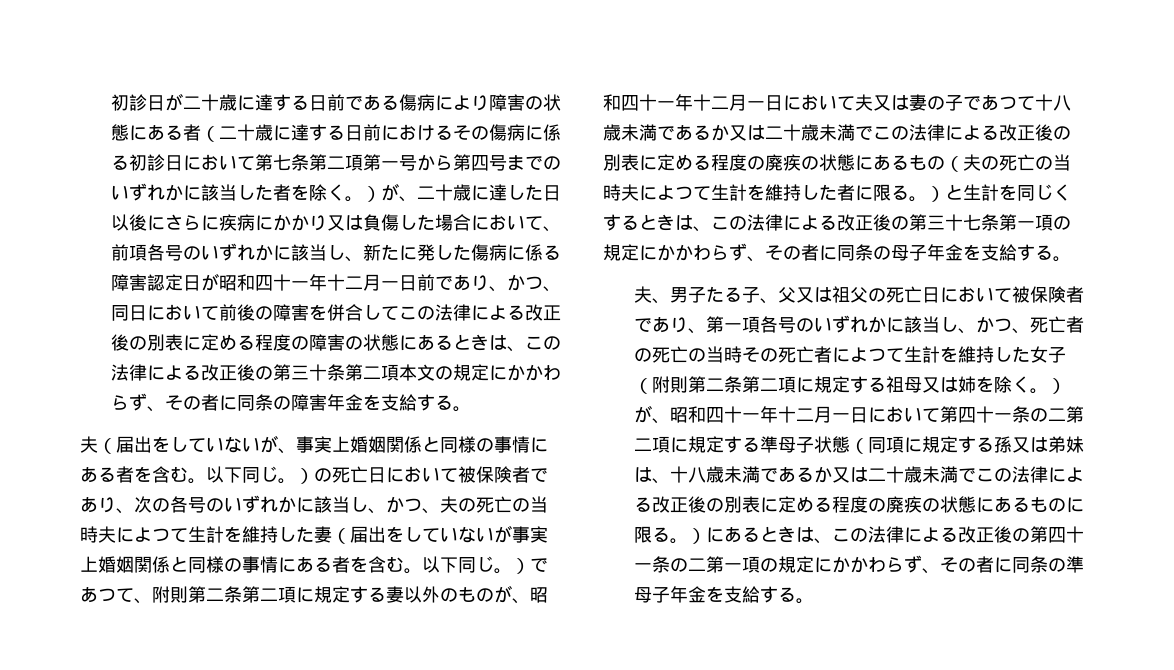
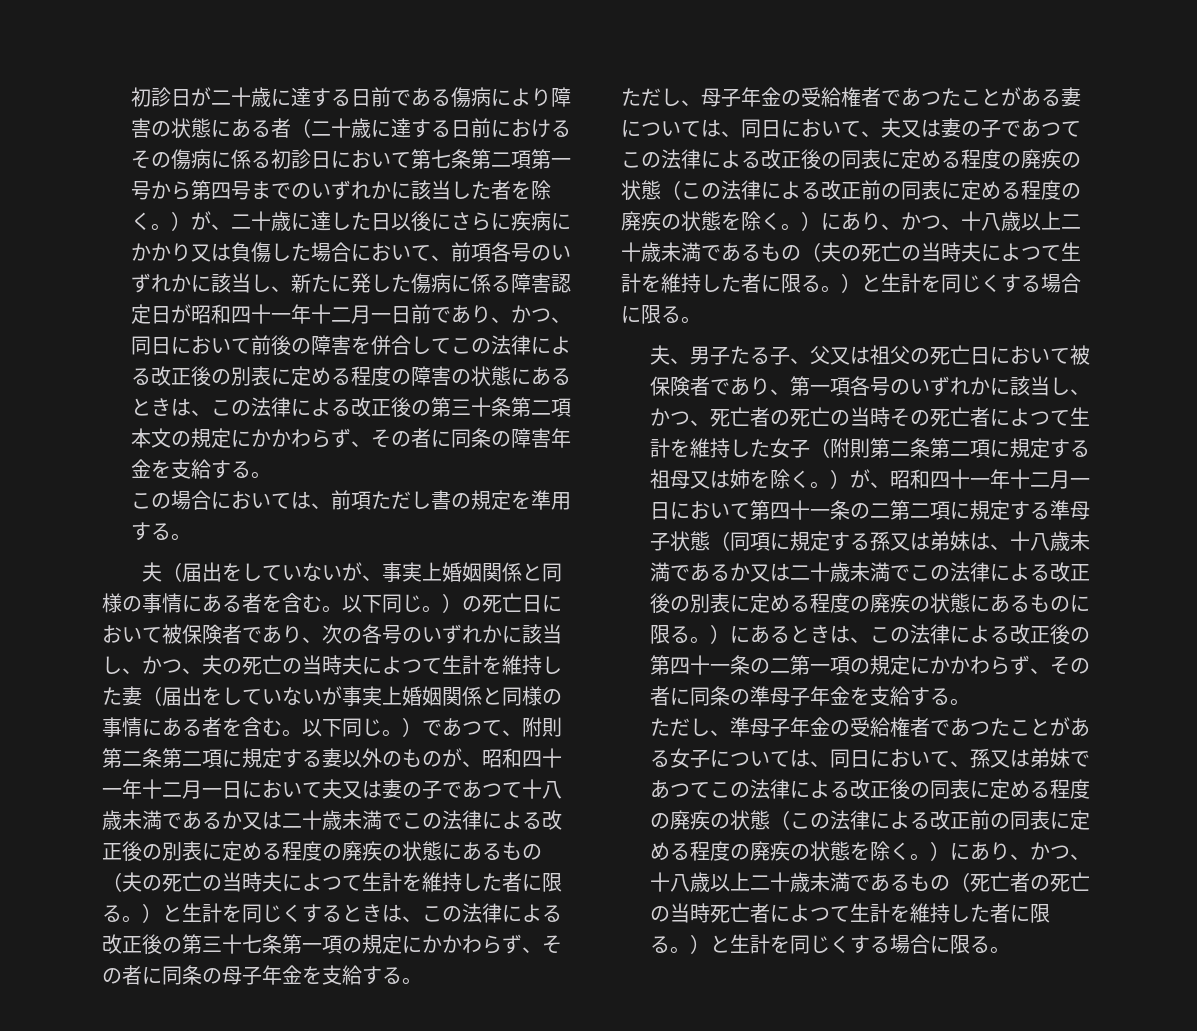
(471, 409) none -> [130,490,571,510] [130,522,191,541] // この場合においては、前項ただし書の規定を準用する。
(1071, 259) none -> [621,87,1081,107] [621,118,1081,138] [621,149,1081,169] [621,180,1081,200] [621,211,1081,231] [621,242,1081,262] [621,273,1081,293] [621,304,701,324] // ただし、母子年金の受給権者であつたことがある妻については、同日において、夫又は妻の子であつてこの法律による改正後の同表に定める程度の廃疾の状態（この法律による改正前の同表に定める程度の廃疾の状態を除く。）にあり、かつ、十八歳以上二十歳未満であるもの（夫の死亡の当時夫によつて生計を維持した者に限る。）と生計を同じくする場合に限る。
(814, 601) none -> [649,717,1090,737] [649,748,1090,768] [649,779,1090,799] [649,810,1090,830] [649,841,1090,861] [649,872,1090,892] [649,903,1050,923] [649,934,1010,954] // ただし、準母子年金の受給権者であつたことがある女子については、同日において、孫又は弟妹であつてこの法律による改正後の同表に定める程度の廃疾の状態（この法律による改正前の同表に定める程度の廃疾の状態を除く。）にあり、かつ、十八歳以上二十歳未満であるもの（死亡者の死亡の当時死亡者によつて生計を維持した者に限る。）と生計を同じくする場合に限る。

